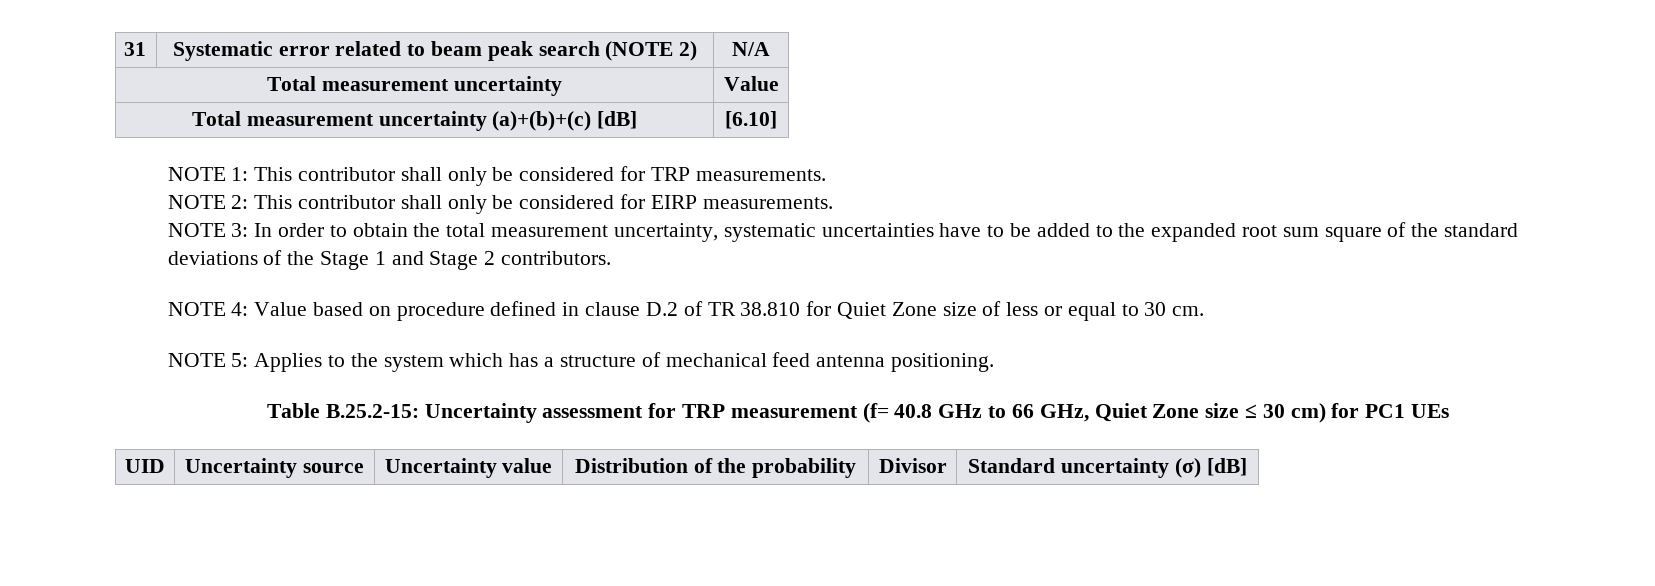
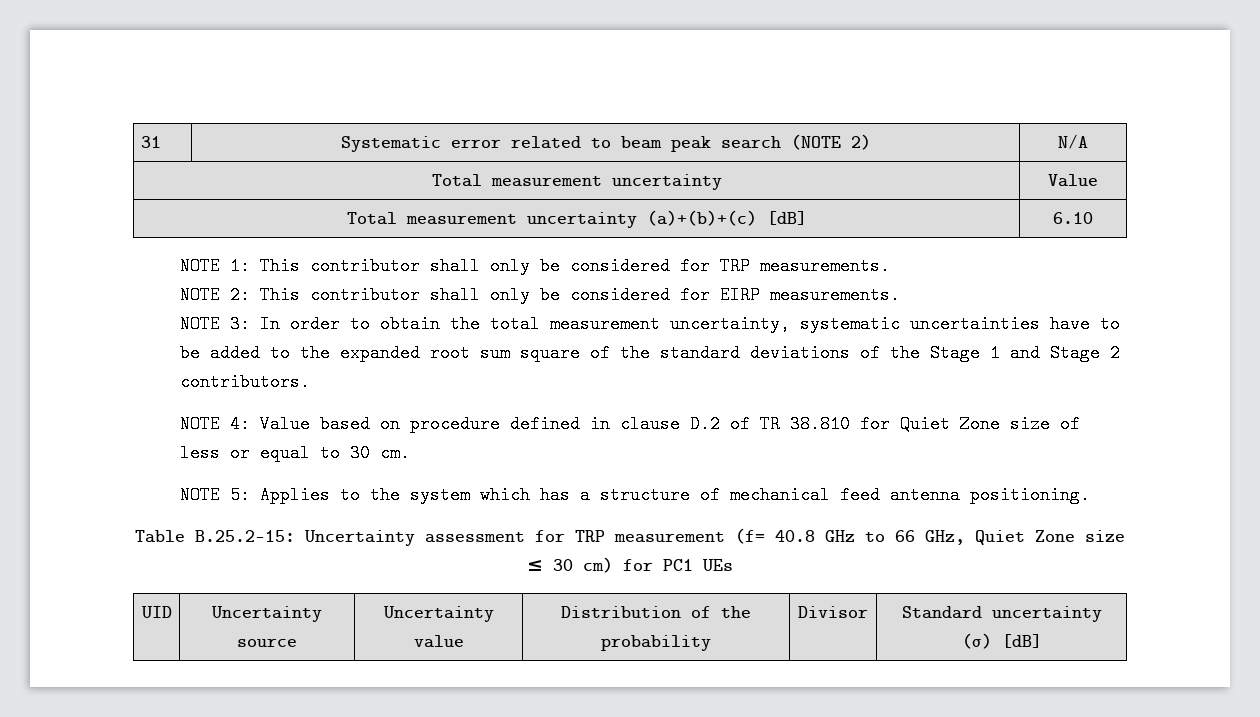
[725,111,777,129] [6.10] -> [1053,212,1093,224] 6.10

